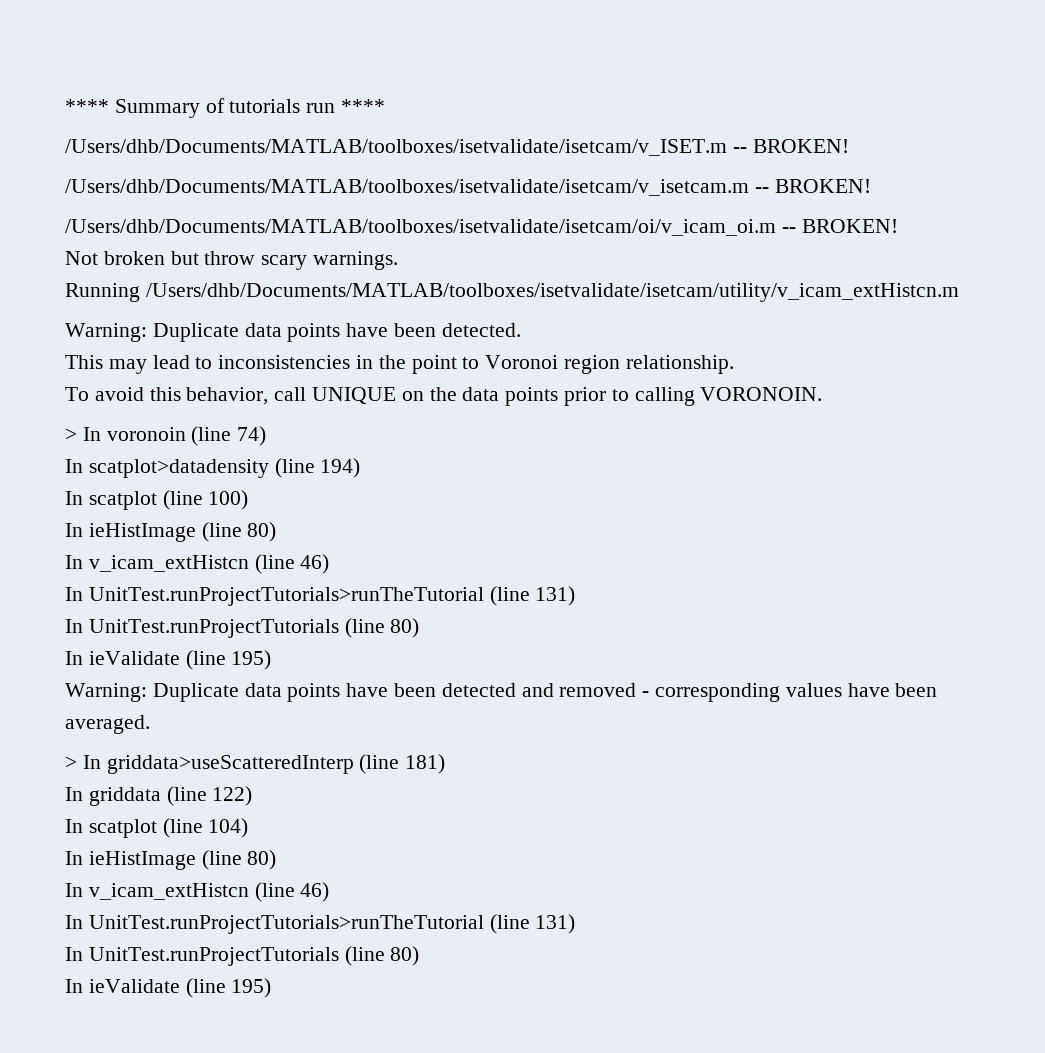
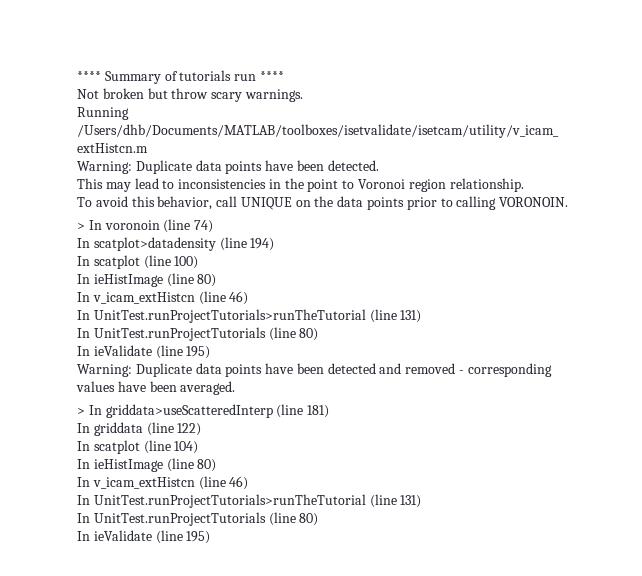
[65,139,849,156] [65,179,871,196] [65,219,898,236] // /Users/dhb/Documents/MATLAB/toolboxes/isetvalidate/isetcam/v_ISET.m -- BROKEN! // /Users/dhb/Documents/MATLAB/toolboxes/isetvalidate/isetcam/v_isetcam.m -- BROKEN! // /Users/dhb/Documents/MATLAB/toolboxes/isetvalidate/isetcam/oi/v_icam_oi.m -- BROKEN! -> (284, 76) none

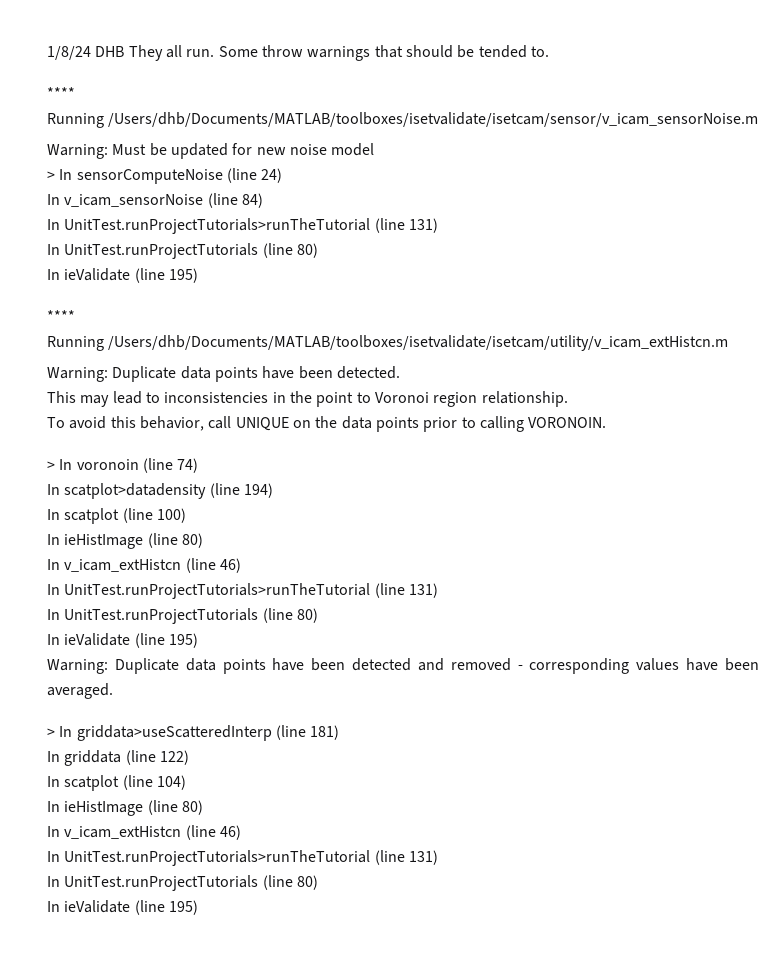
[77,70,284,84] [77,88,303,102] **** Summary of tutorials run **** // Not broken but throw scary warnings. -> [47,45,549,61] [47,87,75,99] [47,112,759,128] [47,143,375,159] [47,168,283,184] [47,193,263,208] [47,218,438,234] [47,243,318,259] [47,268,198,283] [47,310,75,322] 1/8/24 DHB They all run. Some throw warnings that should be tended to. // **** // Running /Users/dhb/Documents/MATLAB/toolboxes/isetvalidate/isetcam/sensor/v_icam_sensorNoise.m // Warning: Must be updated for new noise model // > In sensorComputeNoise (line 24) // In v_icam_sensorNoise (line 84) // In UnitTest.runProjectTutorials>runTheTutorial (line 131) // In UnitTest.runProjectTutorials (line 80) // In ieValidate (line 195) // ****

